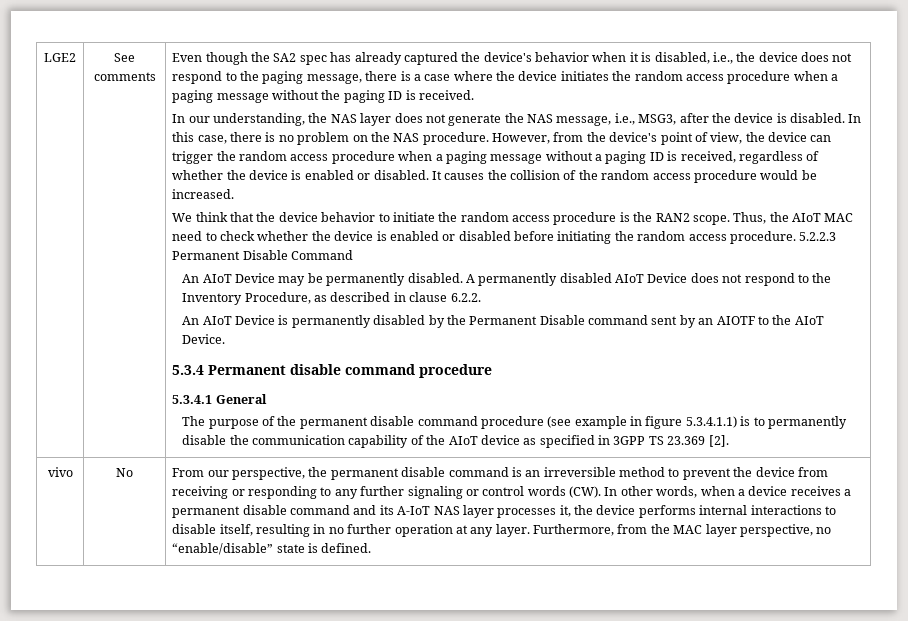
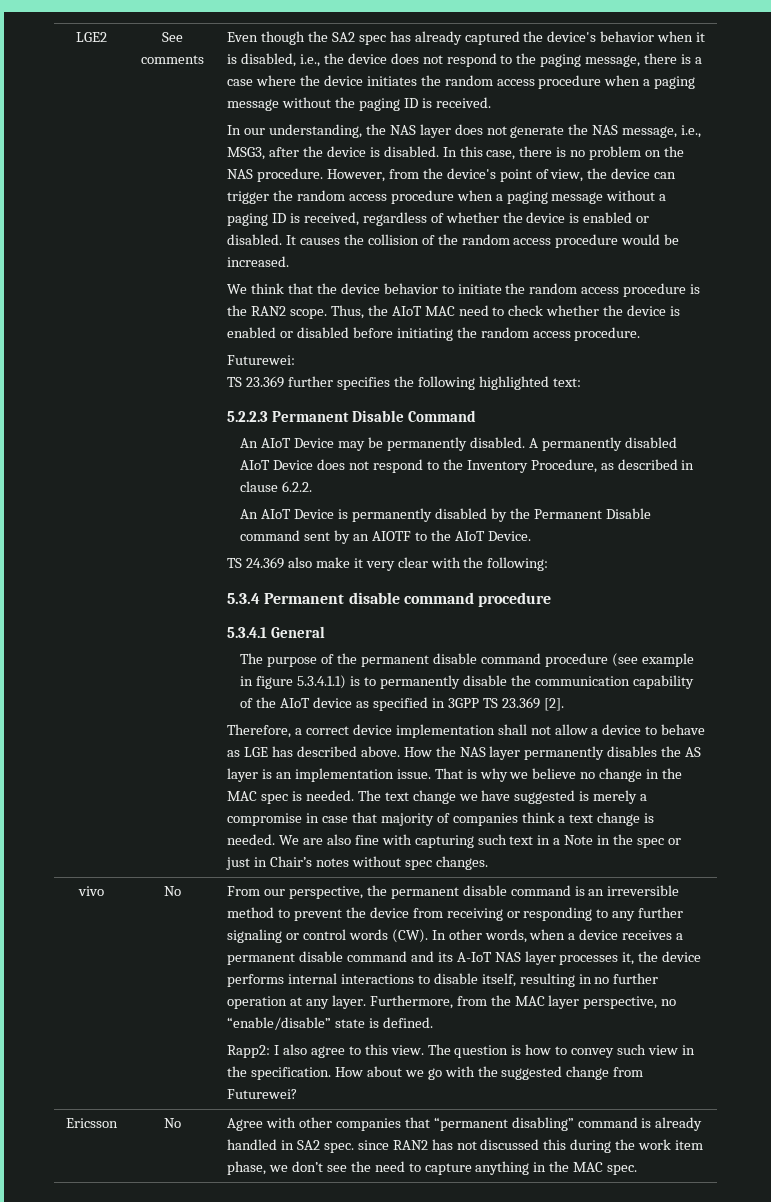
(796, 237) none -> [227,355,296,365] [227,376,581,390] // Futurewei: // TS 23.369 further specifies the following highlighted text: //
(226, 339) none -> [227,557,549,571] // TS 24.369 also make it very clear with the following:
(729, 441) none -> [227,724,706,738] [227,746,702,760] [227,768,683,782] [227,790,648,804] [227,812,655,826] [227,834,681,848] [226,856,488,870] // Therefore, a correct device implementation shall not allow a device to behave as LGE has described above. How the NAS layer permanently disables the AS layer is an implementation issue. That is why we believe no change in the MAC spec is needed. The text change we have suggested is merely a compromise in case that majority of companies think a text change is needed. We are also fine with capturing such text in a Note in the spec or just in Chair’s notes without spec changes.
(372, 548) none -> [227,1044,695,1058] [227,1066,644,1080] [227,1089,298,1099] [66,1118,118,1128] [164,1118,181,1128] [227,1117,703,1131] [227,1139,704,1153] [227,1161,638,1175] // Rapp2: I also agree to this view. The question is how to convey such view in the specification. How about we go with the suggested change from Futurewei? // Ericsson | No | Agree with other companies that “permanent disabling” command is already handled in SA2 spec. since RAN2 has not discussed this during the work item phase, we don’t see the need to capture anything in the MAC spec.

